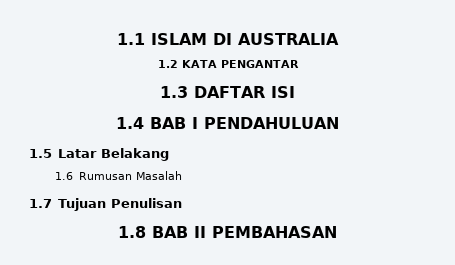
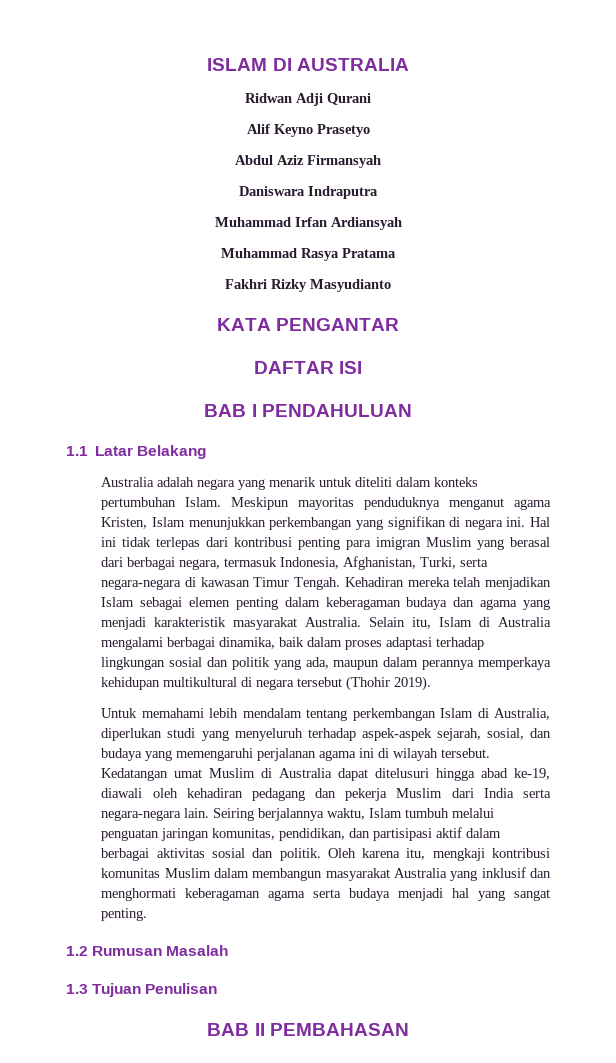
[117,33,145,45] 1.1 -> (207, 64) none
[157,60,178,68] 1.2 -> [245,93,371,106] [246,124,370,137] [235,155,381,168] [239,186,378,199] [214,217,402,230] [221,248,396,261] [225,279,391,292] Ridwan Adji Qurani // Alif Keyno Prasetyo // Abdul Aziz Firmansyah // Daniswara Indraputra // Muhammad Irfan Ardiansyah // Muhammad Rasya Pratama // Fakhri Rizky Masyudianto //
[160,86,189,98] 1.3 -> (400, 324) none
[116,117,144,129] 1.4 -> (363, 367) none
[29,149,52,158] 1.5 -> [66,446,88,456] 1.1
[55,172,74,180] 1.6 -> [101,477,479,490] [101,497,551,510] [101,516,550,530] [101,537,550,550] [101,556,489,570] [101,577,551,590] [101,597,550,610] [101,617,551,630] [101,637,485,650] [101,657,551,670] [101,676,432,691] [101,708,550,721] [101,728,551,741] [101,748,491,761] [101,768,550,781] [101,788,551,801] [101,808,495,821] [101,827,502,841] [101,848,550,861] [101,867,551,881] [101,888,550,901] [101,908,148,921] [66,946,88,956] Australia adalah negara yang menarik untuk diteliti dalam konteks pertumbuhan Islam. Meskipun mayoritas penduduknya menganut agama Kristen, Islam menunjukkan perkembangan yang signifikan di negara ini. Hal ini tidak terlepas dari kontribusi penting para imigran Muslim yang berasal dari berbagai negara, termasuk Indonesia, Afghanistan, Turki, serta negara-negara di kawasan Timur Tengah. Kehadiran mereka telah menjadikan Islam sebagai elemen penting dalam keberagaman budaya dan agama yang menjadi karakteristik masyarakat Australia. Selain itu, Islam di Australia mengalami berbagai dinamika, baik dalam proses adaptasi terhadap lingkungan sosial dan politik yang ada, maupun dalam perannya memperkaya kehidupan multikultural di negara tersebut (Thohir 2019). // Untuk memahami lebih mendalam tentang perkembangan Islam di Australia, diperlukan studi yang menyeluruh terhadap aspek-aspek sejarah, sosial, dan budaya yang memengaruhi perjalanan agama ini di wilayah tersebut. Kedatangan umat Muslim di Australia dapat ditelusuri hingga abad ke-19, diawali oleh kehadiran pedagang dan pekerja Muslim dari India serta negara-negara lain. Seiring berjalannya waktu, Islam tumbuh melalui penguatan jaringan komunitas, pendidikan, dan partisipasi aktif dalam berbagai aktivitas sosial dan politik. Oleh karena itu, mengkaji kontribusi komunitas Muslim dalam membangun masyarakat Australia yang inklusif dan menghormati keberagaman agama serta budaya menjadi hal yang sangat penting. // 1.2
[29,199,52,208] 1.7 -> [66,984,88,994] 1.3
[118,226,146,238] 1.8 -> (218, 988) none

